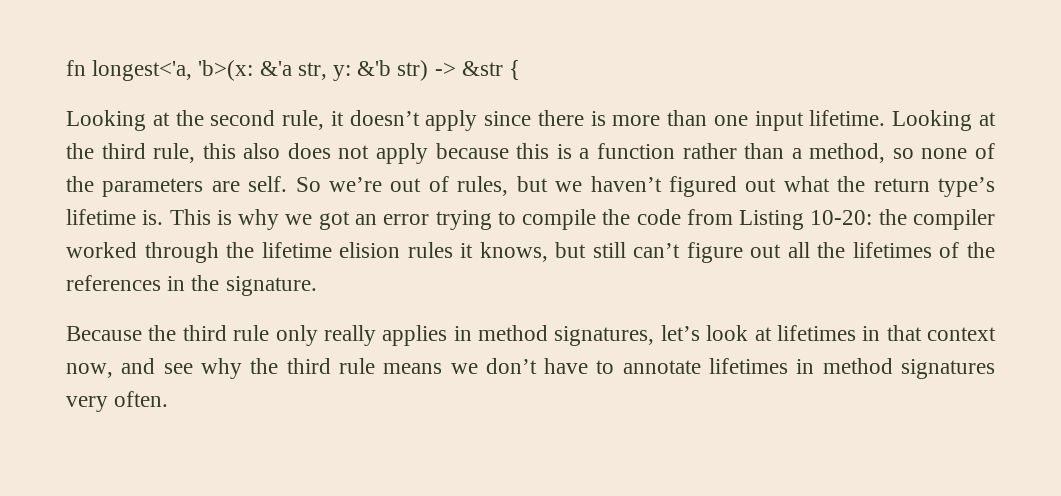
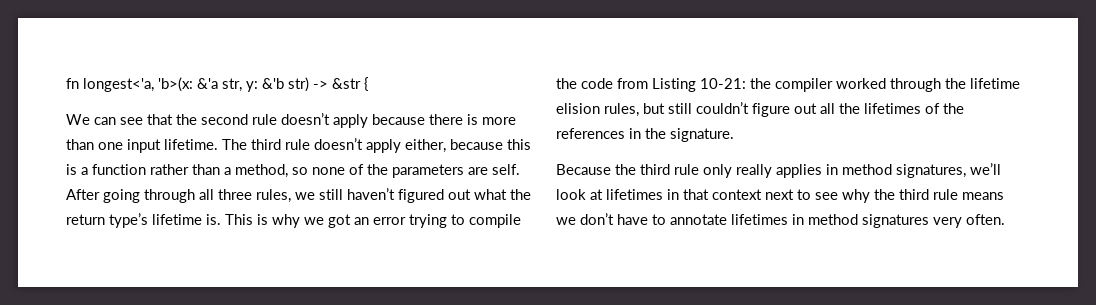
[66,110,532,131] Looking at the second rule, it doesn’t apply since -> [66,113,425,128] We can see that the second rule doesn’t apply because
[892,110,996,131] [66,143,429,164] Looking at the third rule, this also does not apply -> [222,138,446,153] The third rule doesn’t apply either,
[295,176,583,196] So we’re out of rules, but we -> [66,189,343,203] After going through all three rules, we still
[810,210,873,225] 10-20: -> [700,78,746,89] 10-21:
[407,242,548,262] rules it knows, -> [604,103,639,117] rules,
[633,243,681,258] can’t -> [696,102,749,114] couldn’t
[660,325,700,341] let’s -> [970,163,1001,175] we’ll
[66,358,156,378] now, and -> [765,189,811,200] next to

